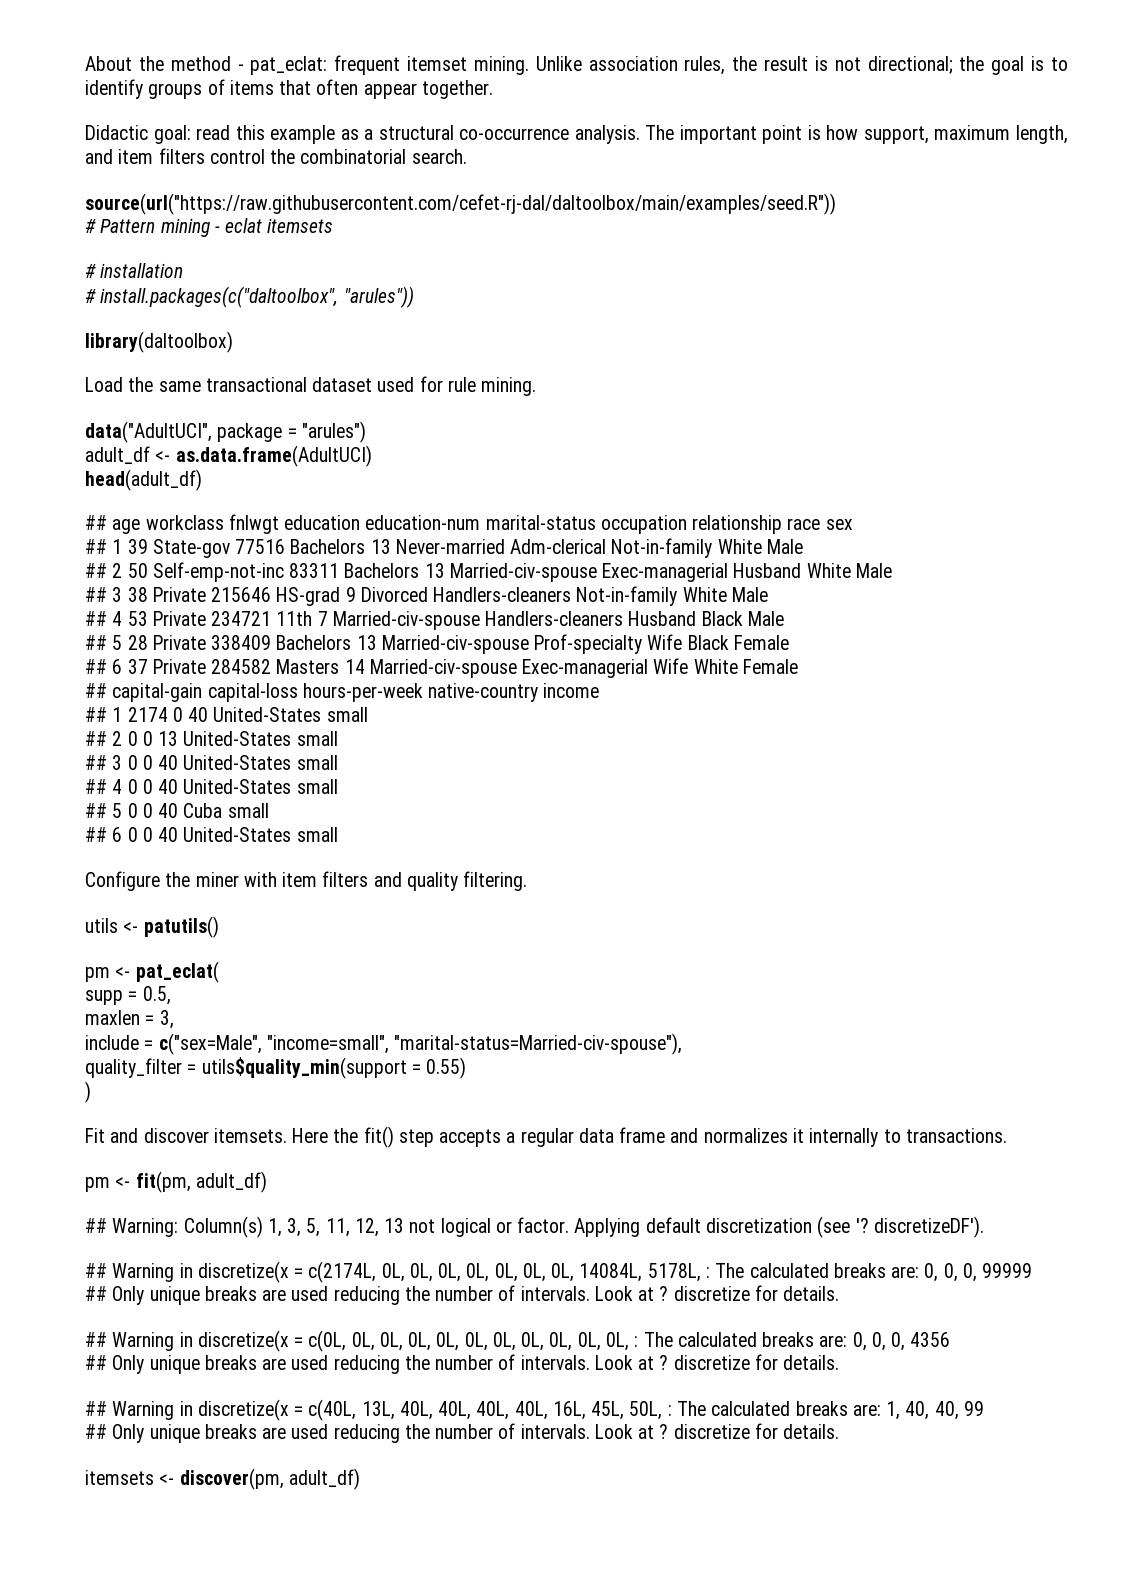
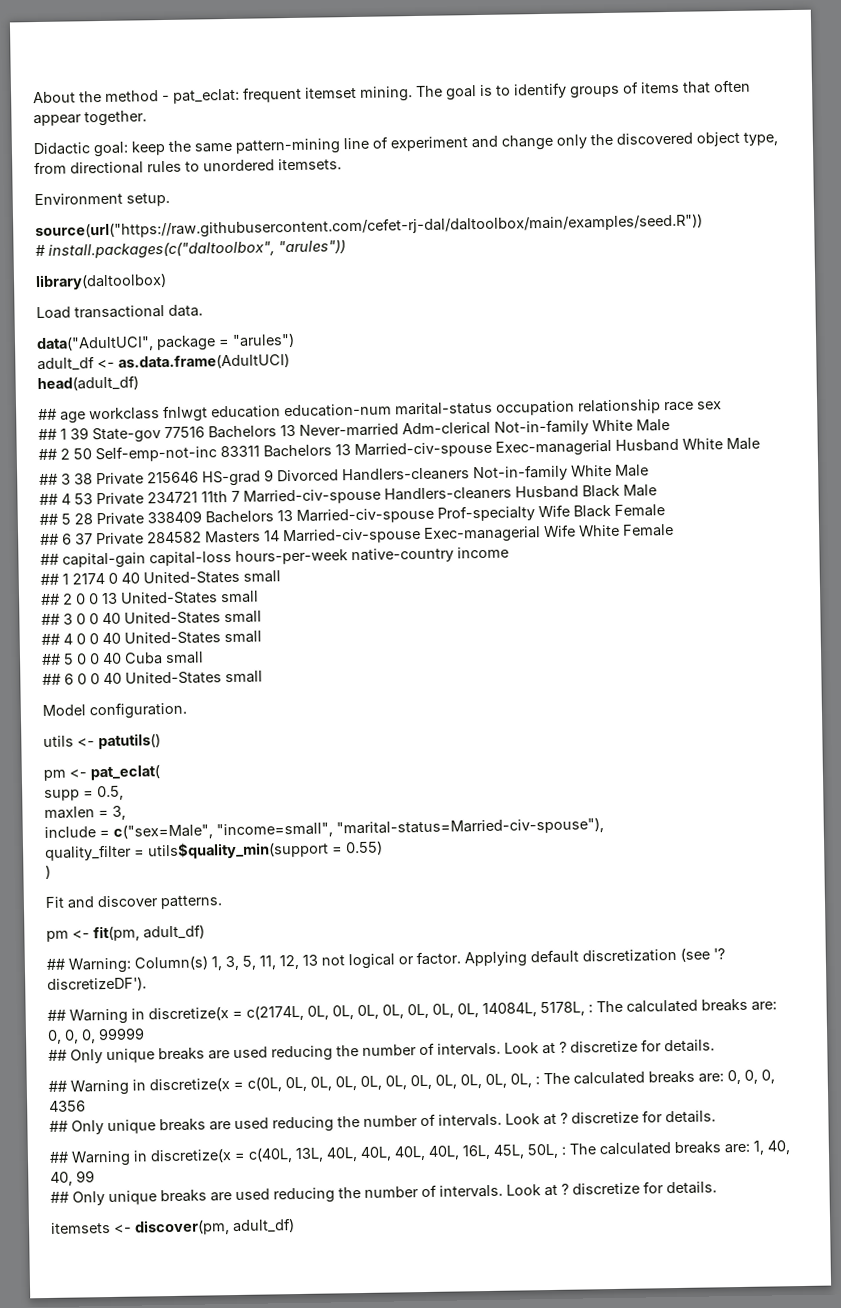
[535,56,985,75] Unlike association rules, the result is not directional; the -> [415,85,443,97] The
[196,125,1068,144] [85,148,467,164] [85,193,836,215] [85,218,334,237] [85,263,184,278] read this example as a structural co-occurrence analysis. The important point is how support, maximum length, and item filters control the combinatorial search. // source(url("https://raw.githubusercontent.com/cefet-rj-dal/daltoolbox/main/examples/seed.R")) // # Pattern mining - eclat itemsets // # installation -> [131,131,778,156] [34,158,342,175] [34,192,170,207] [35,213,703,241] keep the same pattern-mining line of experiment and change only the discovered object type, from directional rules to unordered itemsets. // Environment setup. // source(url("https://raw.githubusercontent.com/cefet-rj-dal/daltoolbox/main/examples/seed.R"))
[128,376,537,396] the same transactional dataset used for rule mining. -> [74,304,203,319] transactional data.
[85,871,528,891] Configure the miner with item filters and quality filtering. -> [42,701,187,720] Model configuration.
[213,1126,1007,1148] itemsets. Here the fit() step accepts a regular data frame and normalizes it internally to transactions. -> [160,895,223,910] patterns.

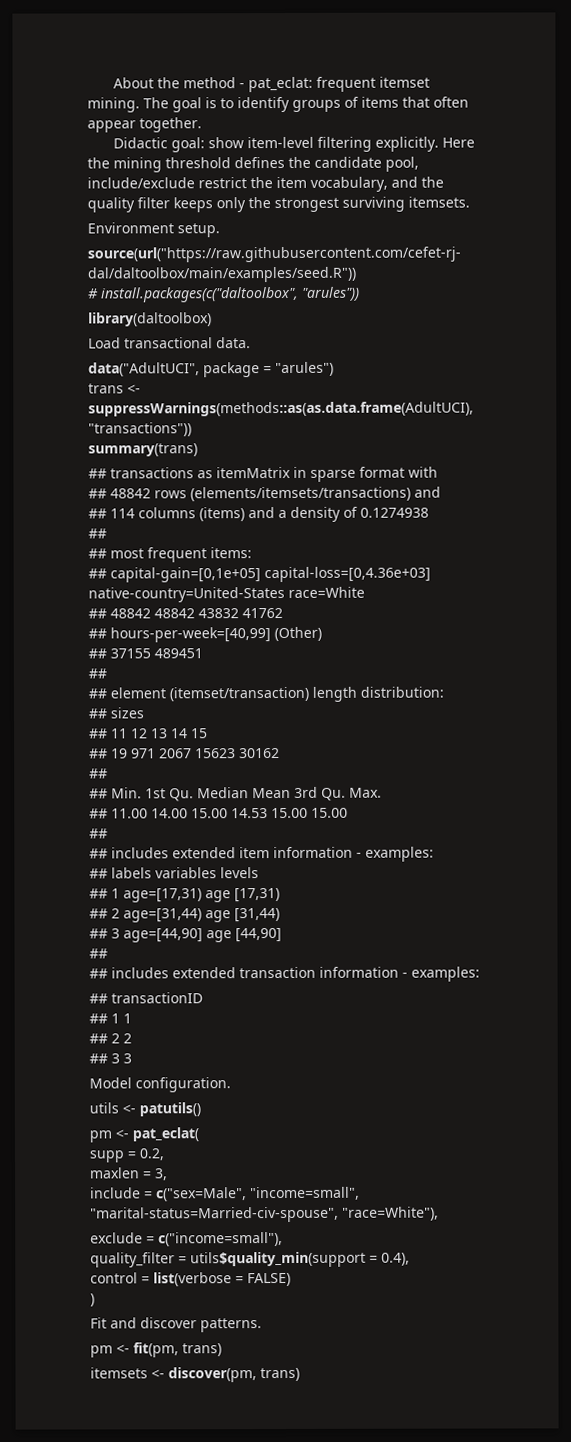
[131,131,778,156] [34,159,275,175] keep the same pattern-mining line of experiment and change only the discovered object type, from directional rules to unordered -> [207,136,475,152] [87,156,419,173] [87,176,444,192] [87,196,405,213] show item-level filtering explicitly. Here the mining threshold defines the candidate pool, include/exclude restrict the item vocabulary, and the quality filter keeps only the strongest surviving
[37,353,290,372] [37,375,139,392] [38,399,722,424] [38,419,670,444] [38,437,760,463] [39,464,649,487] [39,484,657,506] [39,504,665,526] [40,523,674,546] [40,546,509,569] [40,570,281,586] [40,590,259,606] [41,610,262,626] [41,630,262,646] [41,651,204,666] [42,670,263,686] adult_df <- as.data.frame(AdultUCI) // head(adult_df) // ## age workclass fnlwgt education education-num marital-status occupation relationship race sex // ## 1 39 State-gov 77516 Bachelors 13 Never-married Adm-clerical Not-in-family White Male // ## 2 50 Self-emp-not-inc 83311 Bachelors 13 Married-civ-spouse Exec-managerial Husband White Male // ## 3 38 Private 215646 HS-grad 9 Divorced Handlers-cleaners Not-in-family White Male // ## 4 53 Private 234721 11th 7 Married-civ-spouse Handlers-cleaners Husband Black Male // ## 5 28 Private 338409 Bachelors 13 Married-civ-spouse Prof-specialty Wife Black Female // ## 6 37 Private 284582 Masters 14 Married-civ-spouse Exec-managerial Wife White Female // ## capital-gain capital-loss hours-per-week native-country income // ## 1 2174 0 40 United-States small // ## 2 0 0 13 United-States small // ## 3 0 0 40 United-States small // ## 4 0 0 40 United-States small // ## 5 0 0 40 Cuba small // ## 6 0 0 40 United-States small -> [88,383,141,394] [88,401,474,417] [88,422,192,437] [88,443,198,457] [88,466,438,482] [88,486,441,502] [88,506,429,522] [88,528,107,539] [88,547,252,563] [88,566,431,583] [88,586,365,603] [88,608,283,619] [88,626,322,643] [88,648,203,659] [88,668,107,679] [88,686,444,702] [88,707,144,719] [89,728,208,739] [89,748,280,759] [89,768,108,779] [89,786,382,802] [89,807,348,819] [89,828,108,839] [89,846,434,862] [89,867,259,879] [89,888,280,903] [89,908,280,923] [89,928,282,943] [89,948,108,959] [89,966,480,982] [89,992,203,1004] [89,1013,132,1024] [89,1033,132,1044] [89,1053,132,1064] trans <- suppressWarnings(methods::as(as.data.frame(AdultUCI), "transactions")) // summary(trans) // ## transactions as itemMatrix in sparse format with // ## 48842 rows (elements/itemsets/transactions) and // ## 114 columns (items) and a density of 0.1274938 // ## // ## most frequent items: // ## capital-gain=[0,1e+05] capital-loss=[0,4.36e+03] native-country=United-States race=White // ## 48842 48842 43832 41762 // ## hours-per-week=[40,99] (Other) // ## 37155 489451 // ## // ## element (itemset/transaction) length distribution: // ## sizes // ## 11 12 13 14 15 // ## 19 971 2067 15623 30162 // ## // ## Min. 1st Qu. Median Mean 3rd Qu. Max. // ## 11.00 14.00 15.00 14.53 15.00 15.00 // ## // ## includes extended item information - examples: // ## labels variables levels // ## 1 age=[17,31) age [17,31) // ## 2 age=[31,44) age [31,44) // ## 3 age=[44,90] age [44,90] // ## // ## includes extended transaction information - examples: // ## transactionID // ## 1 1 // ## 2 2 // ## 3 3
[97,785,124,801] 0.5, -> [139,1148,164,1161] 0.2,
[336,817,604,837] "marital-status=Married-civ-spouse"), -> [90,1206,439,1223] [90,1232,283,1247] "marital-status=Married-civ-spouse", "race=White"), // exclude = c("income=small"),
[345,840,383,856] 0.55) -> [381,1252,410,1266] [90,1272,291,1287] 0.4), // control = list(verbose = FALSE)
[143,924,205,940] [46,947,725,974] [47,976,147,992] [47,998,777,1025] [47,1027,145,1044] [48,1039,715,1064] [48,1069,775,1096] [49,1100,86,1112] [49,1110,716,1135] [49,1140,790,1167] [50,1170,95,1186] [50,1181,717,1206] adult_df) // ## Warning: Column(s) 1, 3, 5, 11, 12, 13 not logical or factor. Applying default discretization (see '? discretizeDF'). // ## Warning in discretize(x = c(2174L, 0L, 0L, 0L, 0L, 0L, 0L, 0L, 14084L, 5178L, : The calculated breaks are: 0, 0, 0, 99999 // ## Only unique breaks are used reducing the number of intervals. Look at ? discretize for details. // ## Warning in discretize(x = c(0L, 0L, 0L, 0L, 0L, 0L, 0L, 0L, 0L, 0L, 0L, : The calculated breaks are: 0, 0, 0, 4356 // ## Only unique breaks are used reducing the number of intervals. Look at ? discretize for details. // ## Warning in discretize(x = c(40L, 13L, 40L, 40L, 40L, 40L, 16L, 45L, 50L, : The calculated breaks are: 1, 40, 40, 99 // ## Only unique breaks are used reducing the number of intervals. Look at ? discretize for details. -> [182,1343,222,1357] trans)
[232,1218,295,1234] adult_df) -> [260,1367,300,1382] trans)

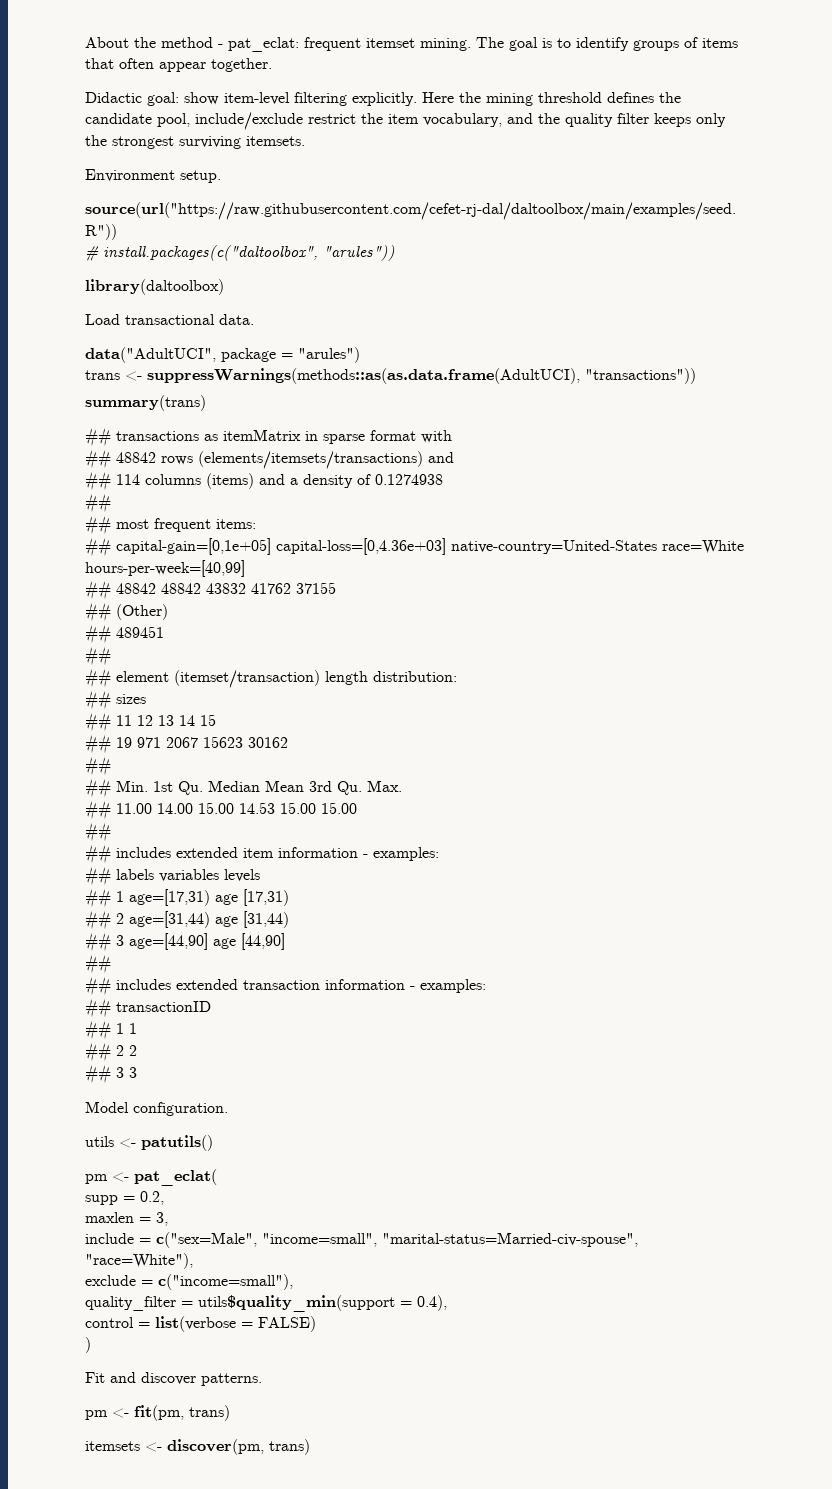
(365, 592) none -> [85,560,245,577] hours-per-week=[40,99]
[88,627,271,643] // ## hours-per-week=[40,99] -> [296,582,336,594] [85,602,111,622] 37155 // ##
[110,648,151,659] 37155 -> (111, 634) none

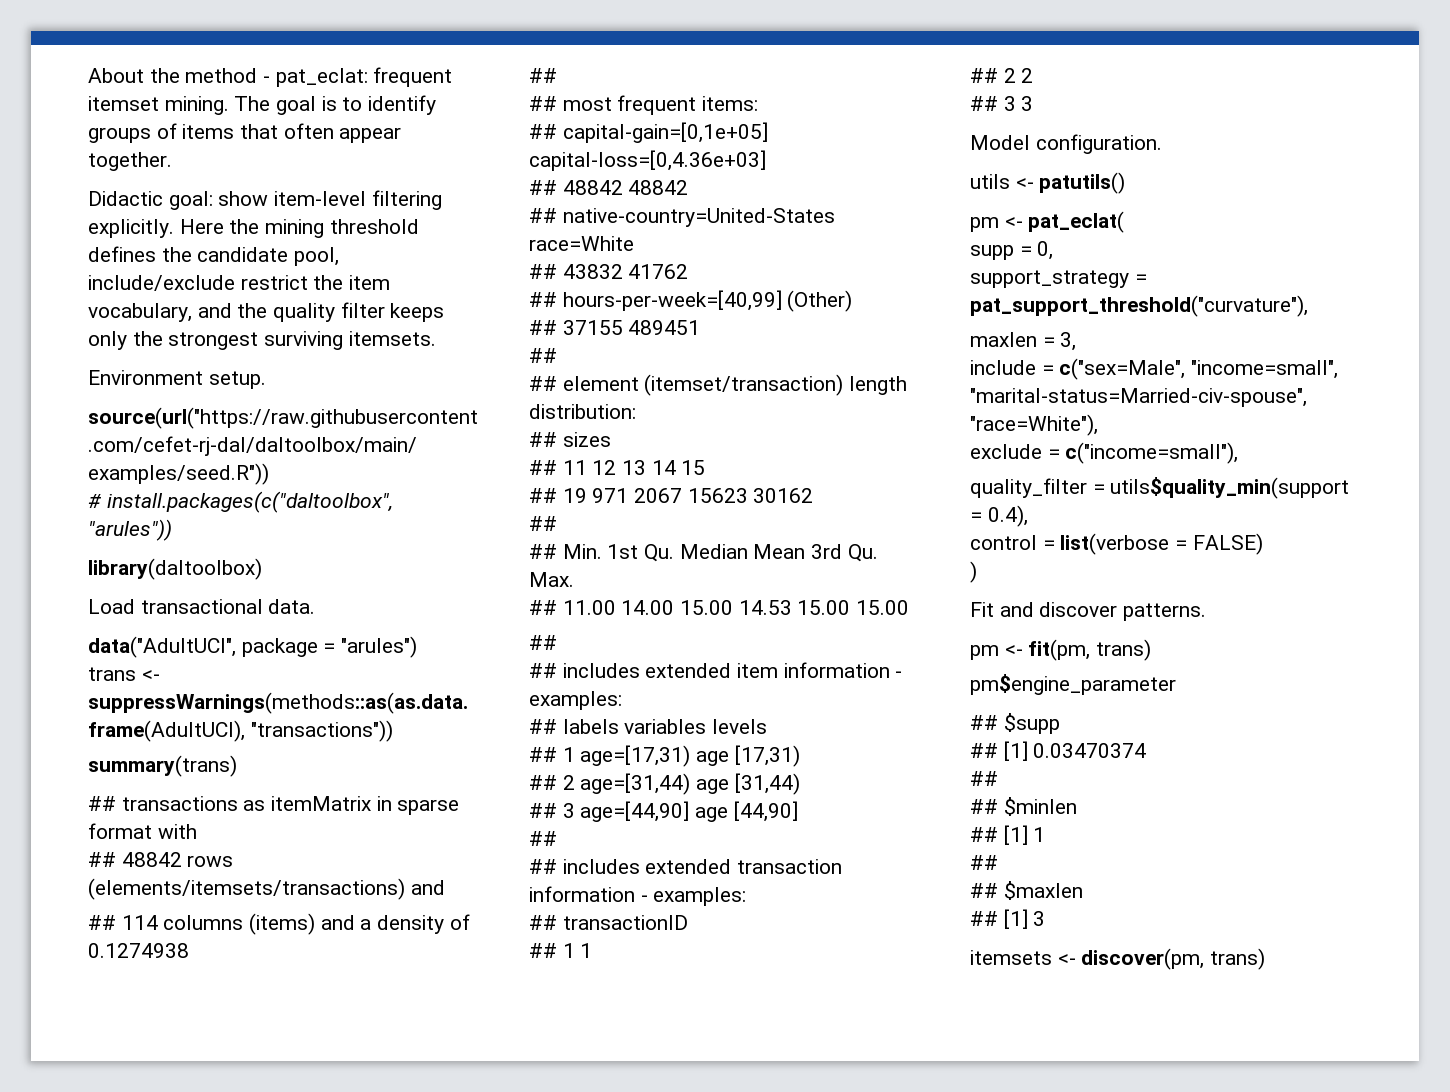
[451,540,744,554] [85,560,245,577] native-country=United-States race=White hours-per-week=[40,99] -> (766, 160) none
(201, 588) none -> [529,208,835,227] [529,236,634,251] [529,264,557,279] // ## native-country=United-States race=White // ##
[296,582,336,594] [85,602,111,622] 37155 // ## -> [529,290,782,311] // ## hours-per-week=[40,99]
(111, 634) none -> [562,320,623,335] 37155
[140,1191,164,1205] 0.2, -> [1037,241,1054,260] [970,270,1147,288] [970,295,1308,317] 0, // support_strategy = pat_support_threshold("curvature"),
(230, 1413) none -> [970,674,1176,695] [970,713,1060,734] [970,741,1147,761] [970,771,998,786] [970,797,1077,816] [970,825,1046,845] [970,855,998,870] [970,881,1083,900] [970,909,1046,929] // pm$engine_parameter // ## $supp // ## [1] 0.03470374 // ## // ## $minlen // ## [1] 1 // ## // ## $maxlen // ## [1] 3

